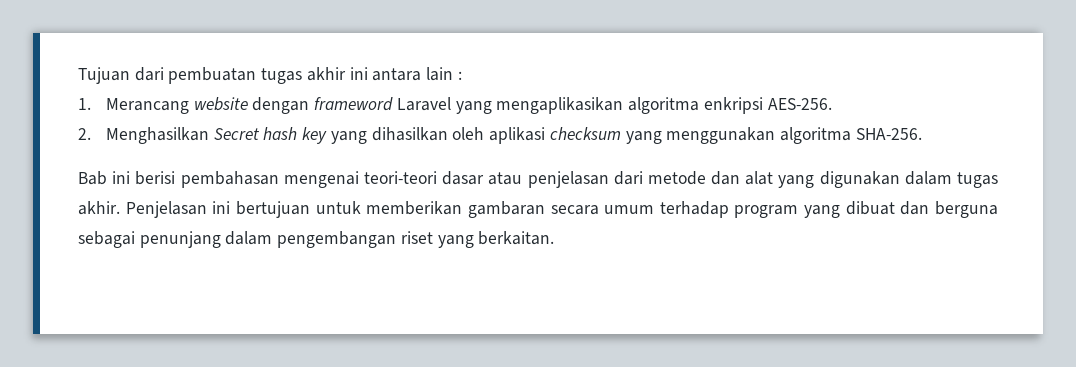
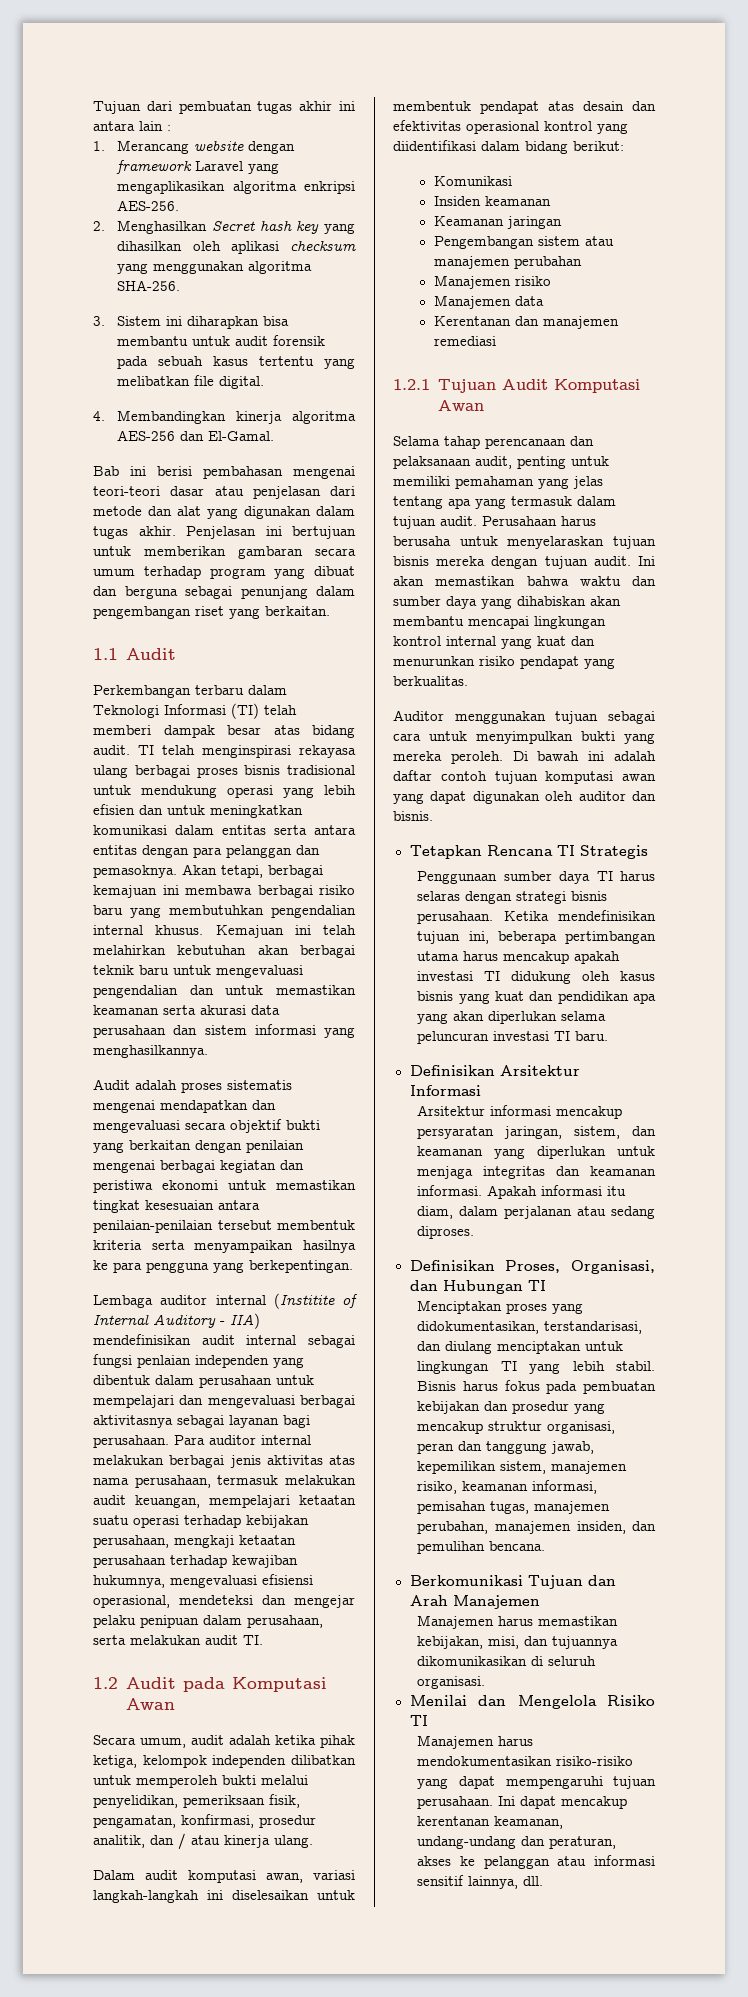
[314,97,394,111] frameword -> [116,160,193,174] framework
(922, 134) none -> [93,316,290,329] [117,335,326,346] [117,356,355,369] [117,375,265,389] [93,410,356,424] [117,430,275,441] // 3. Sistem ini diharapkan bisa membantu untuk audit forensik pada sebuah kasus tertentu yang melibatkan file digital. // 4. Membandingkan kinerja algoritma AES-256 dan El-Gamal.
(555, 238) none -> [93,648,176,660] [93,685,287,698] [93,703,297,719] [93,725,355,738] [93,745,356,758] [93,765,355,778] [93,785,356,798] [93,804,303,818] [93,825,356,835] [93,845,320,858] [93,864,323,878] [93,885,355,898] [93,905,356,918] [93,925,356,938] [93,945,355,958] [93,965,303,978] [93,985,356,998] [93,1005,280,1015] [93,1024,355,1038] [93,1045,208,1058] [93,1079,292,1093] [93,1100,276,1113] [93,1119,320,1133] [93,1140,304,1153] [93,1160,304,1173] [93,1180,356,1193] [93,1200,260,1213] [93,1220,355,1233] [93,1240,356,1253] [93,1260,353,1273] [93,1293,358,1309] [93,1313,260,1329] [93,1334,355,1348] [93,1354,304,1368] [93,1375,314,1388] [93,1395,355,1408] [93,1415,310,1428] [93,1435,311,1448] [93,1455,355,1468] [93,1475,356,1488] [93,1495,356,1508] [93,1515,309,1528] [93,1535,296,1548] [93,1555,298,1568] [93,1574,313,1588] [93,1595,355,1608] [93,1615,323,1628] [93,1635,263,1645] [93,1677,327,1692] [125,1698,175,1710] [93,1735,355,1748] [93,1755,356,1768] [93,1775,308,1788] [93,1794,300,1808] [93,1814,316,1828] [93,1833,313,1850] [93,1870,355,1883] [93,1890,355,1903] [393,101,656,114] [393,120,628,134] [393,140,624,154] [433,176,512,186] [433,196,551,206] [433,216,562,229] [433,236,614,249] [433,256,582,269] [433,275,551,289] [433,295,544,309] [433,316,619,329] [433,336,496,346] [393,379,640,393] [437,400,484,411] [393,436,594,449] [393,456,609,469] [393,476,603,489] [393,496,616,509] [393,516,596,529] [393,536,656,549] [393,556,655,569] [393,576,656,586] [393,596,621,609] [393,616,606,629] [393,636,595,649] [393,656,615,669] [393,676,468,686] [393,710,655,724] [393,731,655,744] [393,751,656,764] [393,770,656,784] [393,791,656,804] [393,811,433,821] [409,845,648,859] [417,871,655,884] [417,891,608,904] [417,910,656,924] [417,931,656,944] [417,951,621,964] [417,971,655,984] [417,991,656,1004] [417,1011,607,1024] [417,1031,609,1044] [409,1065,580,1076] [409,1085,481,1096] [417,1105,623,1119] [417,1126,656,1139] [417,1146,655,1159] [417,1166,656,1179] [417,1185,627,1199] [417,1206,655,1219] [417,1226,475,1239] [409,1260,655,1274] [409,1280,546,1294] [417,1300,584,1314] [417,1321,643,1334] [417,1341,624,1354] [417,1361,655,1374] [417,1380,656,1394] [417,1401,606,1414] [417,1421,616,1434] [417,1441,595,1454] [417,1461,628,1474] [417,1480,598,1494] [417,1501,611,1514] [417,1521,656,1534] [417,1541,546,1554] [409,1575,616,1589] [409,1595,540,1609] [417,1615,619,1629] [417,1636,619,1649] [417,1656,597,1666] [417,1676,486,1689] [409,1695,655,1709] [409,1715,428,1726] [417,1735,534,1749] [417,1756,634,1766] [417,1776,656,1789] [417,1796,628,1809] [417,1816,564,1829] [417,1836,617,1849] [417,1855,655,1869] [417,1875,544,1889] // 1.1 Audit // Perkembangan terbaru dalam Teknologi Informasi (TI) telah memberi dampak besar atas bidang audit. TI telah menginspirasi rekayasa ulang berbagai proses bisnis tradisional untuk mendukung operasi yang lebih efisien dan untuk meningkatkan komunikasi dalam entitas serta antara entitas dengan para pelanggan dan pemasoknya. Akan tetapi, berbagai kemajuan ini membawa berbagai risiko baru yang membutuhkan pengendalian internal khusus. Kemajuan ini telah melahirkan kebutuhan akan berbagai teknik baru untuk mengevaluasi pengendalian dan untuk memastikan keamanan serta akurasi data perusahaan dan sistem informasi yang menghasilkannya. // Audit adalah proses sistematis mengenai mendapatkan dan mengevaluasi secara objektif bukti yang berkaitan dengan penilaian mengenai berbagai kegiatan dan peristiwa ekonomi untuk memastikan tingkat kesesuaian antara penilaian-penilaian tersebut membentuk kriteria serta menyampaikan hasilnya ke para pengguna yang berkepentingan. // Lembaga auditor internal (Institite of Internal Auditory - IIA) mendefinisikan audit internal sebagai fungsi penlaian independen yang dibentuk dalam perusahaan untuk mempelajari dan mengevaluasi berbagai aktivitasnya sebagai layanan bagi perusahaan. Para auditor internal melakukan berbagai jenis aktivitas atas nama perusahaan, termasuk melakukan audit keuangan, mempelajari ketaatan suatu operasi terhadap kebijakan perusahaan, mengkaji ketaatan perusahaan terhadap kewajiban hukumnya, mengevaluasi efisiensi operasional, mendeteksi dan mengejar pelaku penipuan dalam perusahaan, serta melakukan audit TI. // 1.2 Audit pada Komputasi Awan // Secara umum, audit adalah ketika pihak ketiga, kelompok independen dilibatkan untuk memperoleh bukti melalui penyelidikan, pemeriksaan fisik, pengamatan, konfirmasi, prosedur analitik, dan / atau kinerja ulang. // Dalam audit komputasi awan, variasi langkah-langkah ini diselesaikan untuk membentuk pendapat atas desain dan efektivitas operasional kontrol yang diidentifikasi dalam bidang berikut: // Komunikasi // Insiden keamanan // Keamanan jaringan // Pengembangan sistem atau manajemen perubahan // Manajemen risiko // Manajemen data // Kerentanan dan manajemen remediasi // 1.2.1 Tujuan Audit Komputasi Awan // Selama tahap perencanaan dan pelaksanaan audit, penting untuk memiliki pemahaman yang jelas tentang apa yang termasuk dalam tujuan audit. Perusahaan harus berusaha untuk menyelaraskan tujuan bisnis mereka dengan tujuan audit. Ini akan memastikan bahwa waktu dan sumber daya yang dihabiskan akan membantu mencapai lingkungan kontrol internal yang kuat dan menurunkan risiko pendapat yang berkualitas. // Auditor menggunakan tujuan sebagai cara untuk menyimpulkan bukti yang mereka peroleh. Di bawah ini adalah daftar contoh tujuan komputasi awan yang dapat digunakan oleh auditor dan bisnis. // Tetapkan Rencana TI Strategis // Penggunaan sumber daya TI harus selaras dengan strategi bisnis perusahaan. Ketika mendefinisikan tujuan ini, beberapa pertimbangan utama harus mencakup apakah investasi TI didukung oleh kasus bisnis yang kuat dan pendidikan apa yang akan diperlukan selama peluncuran investasi TI baru. // Definisikan Arsitektur Informasi // Arsitektur informasi mencakup persyaratan jaringan, sistem, dan keamanan yang diperlukan untuk menjaga integritas dan keamanan informasi. Apakah informasi itu diam, dalam perjalanan atau sedang diproses. // Definisikan Proses, Organisasi, dan Hubungan TI // Menciptakan proses yang didokumentasikan, terstandarisasi, dan diulang menciptakan untuk lingkungan TI yang lebih stabil. Bisnis harus fokus pada pembuatan kebijakan dan prosedur yang mencakup struktur organisasi, peran dan tanggung jawab, kepemilikan sistem, manajemen risiko, keamanan informasi, pemisahan tugas, manajemen perubahan, manajemen insiden, dan pemulihan bencana. // Berkomunikasi Tujuan dan Arah Manajemen // Manajemen harus memastikan kebijakan, misi, dan tujuannya dikomunikasikan di seluruh organisasi. // Menilai dan Mengelola Risiko TI // Manajemen harus mendokumentasikan risiko-risiko yang dapat mempengaruhi tujuan perusahaan. Ini dapat mencakup kerentanan keamanan, undang-undang dan peraturan, akses ke pelanggan atau informasi sensitif lainnya, dll.

